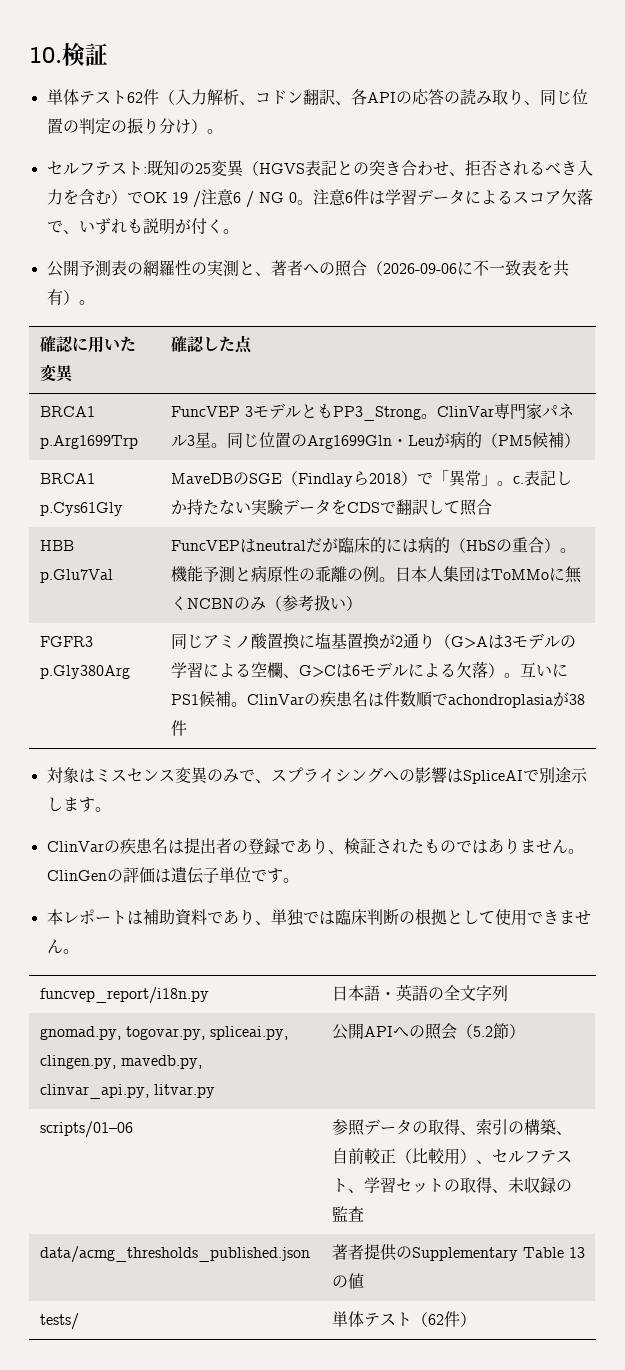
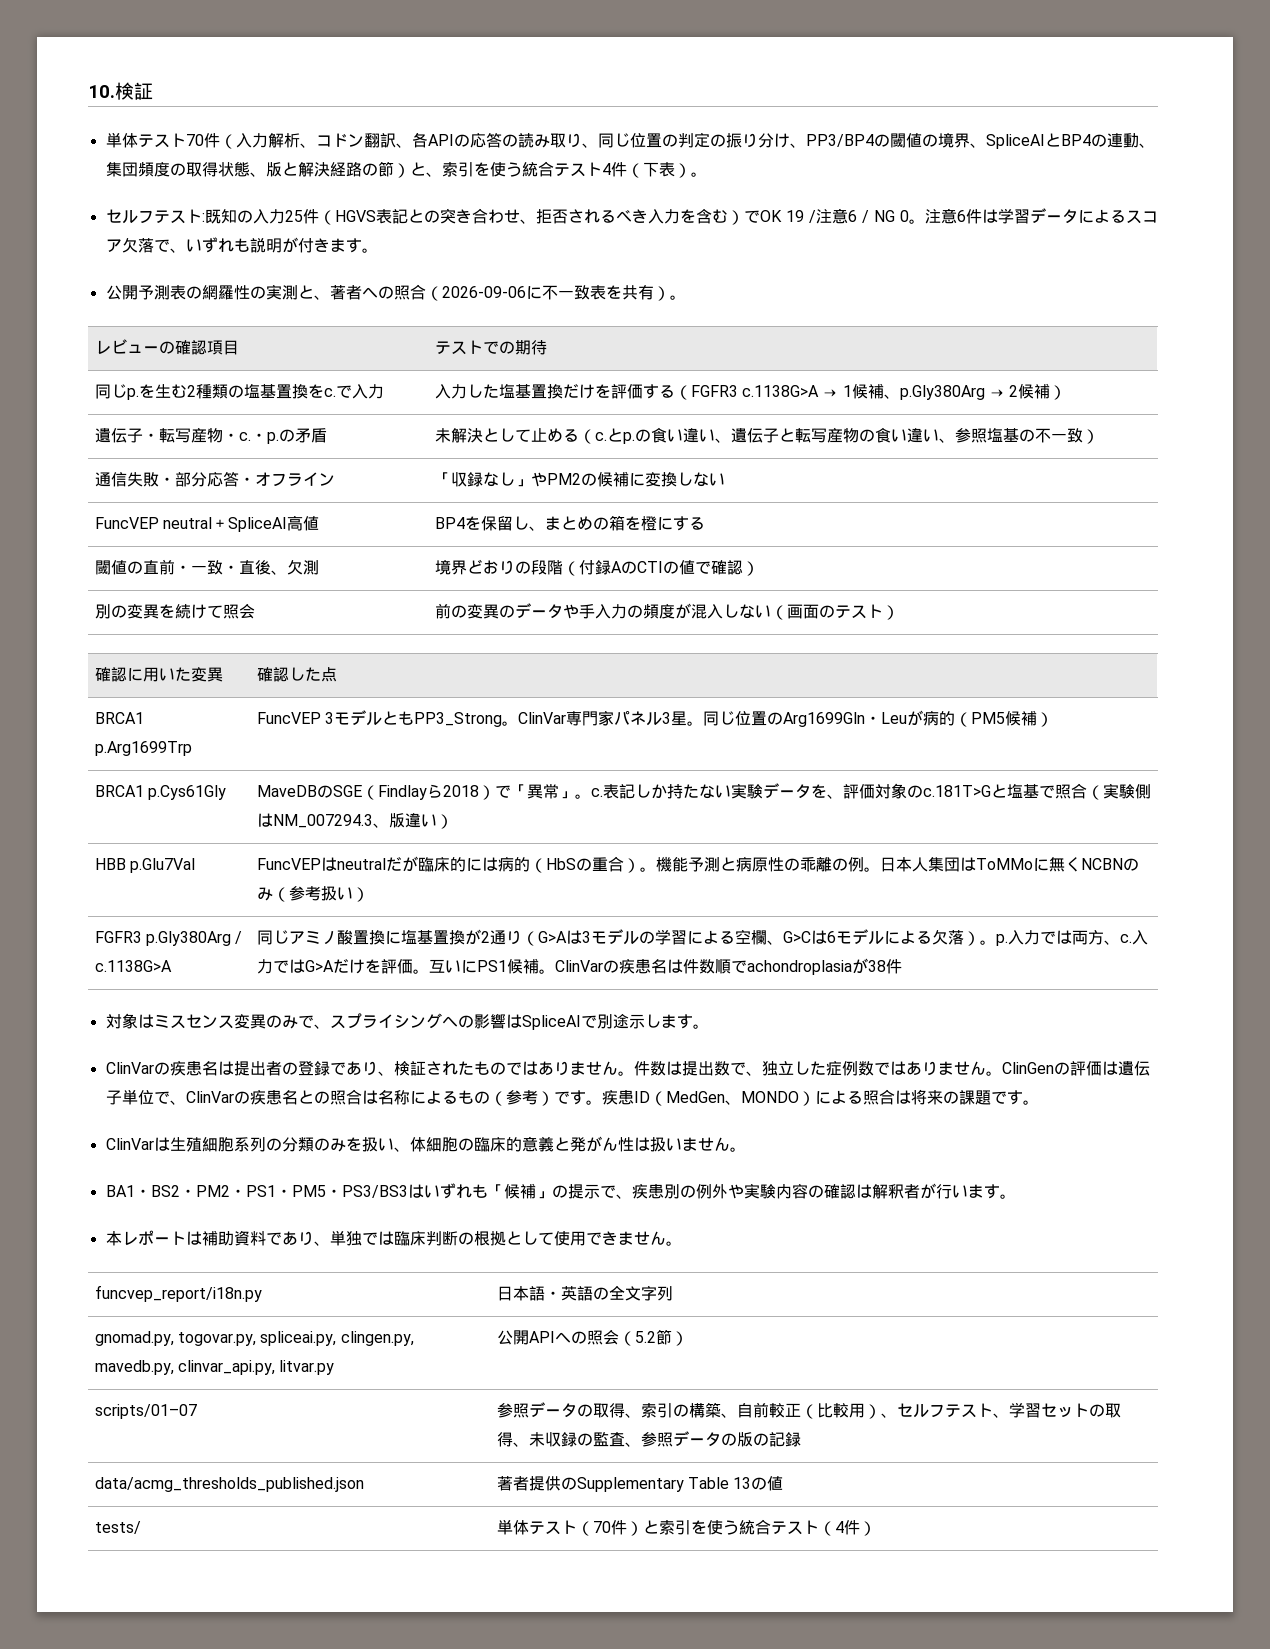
[126,92,143,103] 62 -> [185,134,204,146] 70
(191, 126) none -> [789,132,1155,149] [105,161,675,178] 、PP3/BP4の閾値の境界、SpliceAIとBP4の連動、集団頻度の取得状態、版と解決経路の節）と、索引を使う統合テスト4件（下表
[194,160,244,177] 25変異 -> [252,209,319,224] 入力25件
[206,219,223,233] く -> [313,238,362,253] きます
(95, 302) none -> [94,339,239,355] [434,340,547,355] [94,384,384,400] [434,383,1067,400] [94,427,327,444] [434,427,1099,444] [94,471,335,487] [434,471,725,487] [94,515,319,532] [434,515,705,531] [94,559,319,575] [434,559,759,576] [94,603,255,619] [434,603,899,620] // レビューの確認項目 | テストでの期待 // 同じp.を生む2種類の塩基置換をc.で入力 | 入力した塩基置換だけを評価する（FGFR3 c.1138G>A → 1候補、p.Gly380Arg → 2候補） // 遺伝子・転写産物・c.・p.の矛盾 | 未解決として止める（c.とp.の食い違い、遺伝子と転写産物の食い違い、参照塩基の不一致） // 通信失敗・部分応答・オフライン | 「収録なし」やPM2の候補に変換しない // FuncVEP neutral＋SpliceAI高値 | BP4を保留し、まとめの箱を橙にする // 閾値の直前・一致・直後、欠測 | 境界どおりの段階（付録AのCTIの値で確認） // 別の変異を続けて照会 | 前の変異のデータや手入力の頻度が混入しない（画面のテスト）
[346,499,492,516] CDSで翻訳して照合 -> [826,783,1151,800] [256,813,453,829] 、評価対象のc.181T>Gと塩基で照合（実験側はNM_007294.3、版違い）
(130, 672) none -> [235,931,243,944] [94,960,172,972] / c.1138G>A
(520, 675) none -> [995,930,1148,946] [256,959,429,974] p.入力では両方、c.入力ではG>Aだけを評価。
(584, 851) none -> [633,1060,1002,1076] 件数は提出数で、独立した症例数ではありません。
(267, 875) none -> [169,1089,1039,1106] [105,1136,746,1152] [105,1183,984,1199] 、ClinVarの疾患名との照合は名称によるもの（参考）です。疾患ID（MedGen、MONDO）による照合は将来の課題です。 // ClinVarは生殖細胞系列の分類のみを扱い、体細胞の臨床的意義と発がん性は扱いません。 // BA1・BS2・PM2・PS1・PM5・PS3/BS3はいずれも「候補」の提示で、疾患別の例外や実験内容の確認は解釈者が行いま
[39,1121,133,1138] scripts/01–06 -> [94,1404,197,1419] scripts/01–07
(364, 1214) none -> [624,1431,801,1447] 、参照データの版の記録
[427,1314,444,1325] 62 -> [592,1519,844,1536] 70件）と索引を使う統合テスト（4

